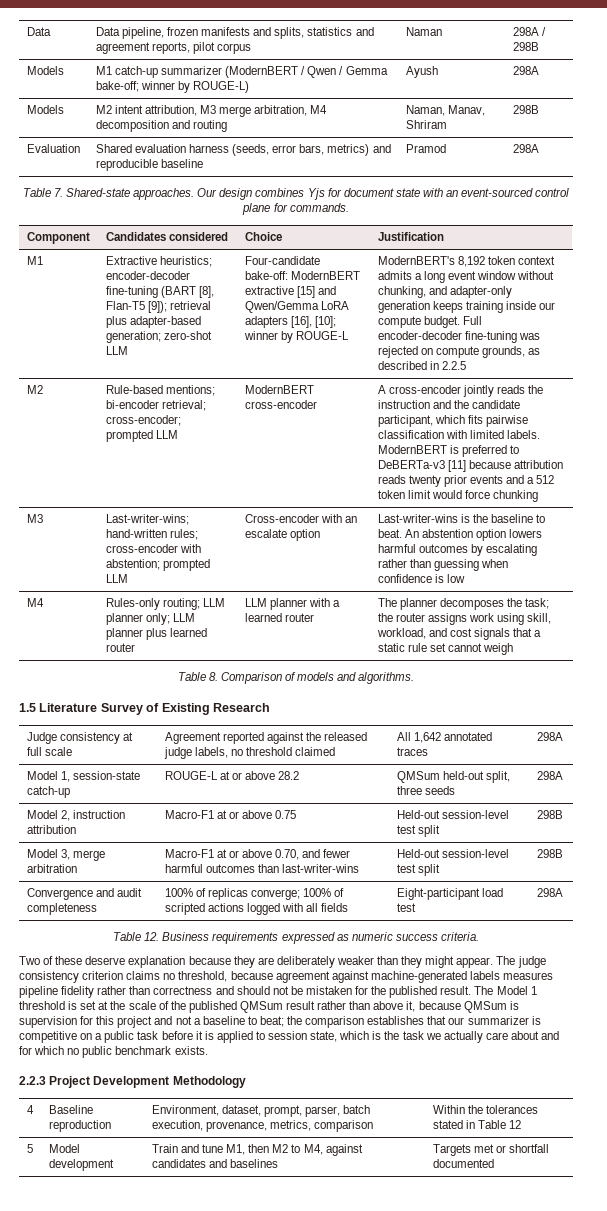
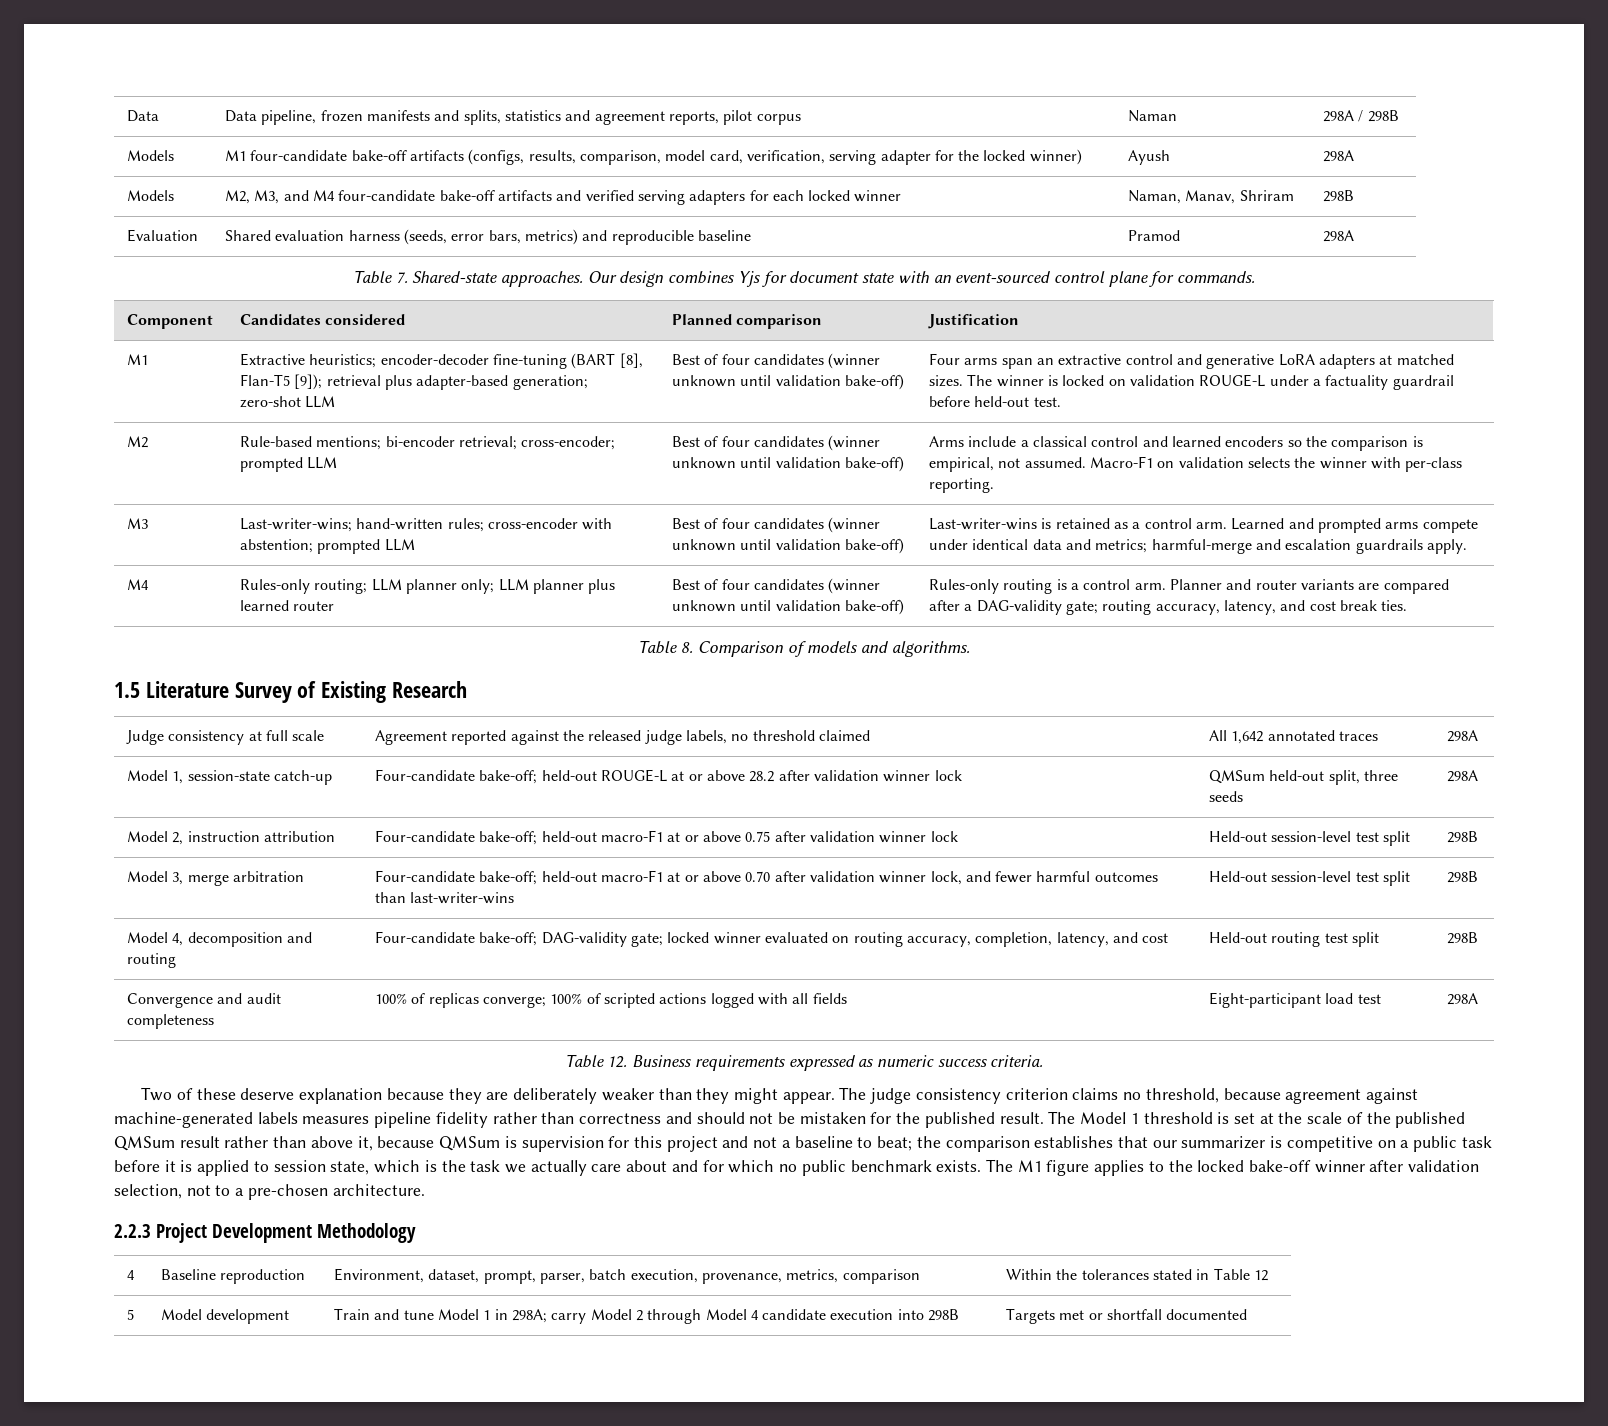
[114,66,388,78] [95,81,250,93] [405,66,438,78] [512,66,539,75] [26,105,64,114] [95,105,328,117] [95,120,228,132] catch-up summarizer (ModernBERT / Qwen / Gemma bake-off; winner by ROUGE-L) | Ayush | 298A // Models | M2 intent attribution, M3 merge arbitration, M4 decomposition and routing -> [250,149,1082,165] [1128,150,1171,165] [1323,150,1355,162] [127,190,175,201] [225,190,902,205] four-candidate bake-off artifacts (configs, results, comparison, model card, verification, serving adapter for the locked winner) | Ayush | 298A // Models | M2, M3, and M4 four-candidate bake-off artifacts and verified serving adapters for each locked winner
[244,232,282,241] Choice -> [672,314,823,329] Planned comparison
[244,256,320,265] [244,271,360,280] [244,286,337,298] [244,301,349,313] [244,316,337,328] [243,331,350,343] [377,256,556,267] [377,271,555,283] [377,286,513,298] [377,301,556,313] [377,316,483,328] [377,331,541,343] [377,346,541,358] [377,361,467,370] Four-candidate bake-off: ModernBERT extractive [15] and Qwen/Gemma LoRA adapters [16], [10]; winner by ROUGE-L | ModernBERT's 8,192 token context admits a long event window without chunking, and adapter-only generation keeps training inside our compute budget. Full encoder-decoder fine-tuning was rejected on compute grounds, as described in 2.2.5 -> [672,353,881,369] [672,374,904,390] [929,353,1454,369] [929,374,1454,390] [929,396,1061,407] Best of four candidates (winner unknown until validation bake-off) | Four arms span an extractive control and generative LoRA adapters at matched sizes. The winner is locked on validation ROUGE-L under a factuality guardrail before held-out test.
[244,385,314,394] [244,400,317,409] [377,385,544,397] [377,400,521,409] [377,415,529,427] [377,430,541,439] [377,445,520,457] [377,460,564,472] [377,475,555,487] [377,490,539,502] ModernBERT cross-encoder | A cross-encoder jointly reads the instruction and the candidate participant, which fits pairwise classification with limited labels. ModernBERT is preferred to DeBERTa-v3 [11] because attribution reads twenty prior events and a 512 token limit would force chunking -> [672,435,881,451] [672,456,904,472] [929,436,1423,451] [929,456,1463,472] [929,478,995,493] Best of four candidates (winner unknown until validation bake-off) | Arms include a classical control and learned encoders so the comparison is empirical, not assumed. Macro-F1 on validation selects the winner with per-class reporting.
[244,514,358,523] [244,529,320,541] [377,514,546,523] [377,529,543,541] [377,544,538,556] [377,559,509,571] [377,574,466,583] Cross-encoder with an escalate option | Last-writer-wins is the baseline to beat. An abstention option lowers harmful outcomes by escalating rather than guessing when confidence is low -> [672,517,881,533] [672,538,904,554] [929,518,1478,533] [929,539,1467,554] Best of four candidates (winner unknown until validation bake-off) | Last-writer-wins is retained as a control arm. Learned and prompted arms compete under identical data and metrics; harmful-merge and escalation guardrails apply.
[244,598,341,610] [244,613,314,622] [377,598,550,610] [377,613,552,625] [376,628,542,640] [377,643,514,655] LLM planner with a learned router | The planner decomposes the task; the router assigns work using skill, workload, and cost signals that a static rule set cannot weigh -> [672,578,881,594] [672,599,904,615] [929,579,1449,594] [929,600,1408,615] Best of four candidates (winner unknown until validation bake-off) | Rules-only routing is a control arm. Planner and router variants are compared after a DAG-validity gate; routing accuracy, latency, and cost break ties.
(70, 792) none -> [375,769,597,784] Four-candidate bake-off; held-out
(300, 775) none -> [778,770,962,782] after validation winner lock
[164,810,214,819] Macro-F1 -> [375,830,663,845] Four-candidate bake-off; held-out macro-F1
(297, 814) none -> [774,831,958,843] after validation winner lock
[164,849,300,860] Macro-F1 at or above 0.70, -> [375,870,962,885] Four-candidate bake-off; held-out macro-F1 at or above 0.70 after validation winner lock,
(563, 853) none -> [127,932,312,947] [127,953,177,968] [375,931,1169,947] [1209,932,1379,947] [1447,932,1479,944] // Model 4, decomposition and routing | Four-candidate bake-off; DAG-validity gate; locked winner evaluated on routing accuracy, completion, latency, and cost | Held-out routing test split | 298B
(208, 1050) none -> [985,1159,1480,1176] [114,1184,425,1200] The M1 figure applies to the locked bake-off winner after validation selection, not to a pre-chosen architecture.
[226,1144,363,1156] [151,1159,279,1168] M1, then M2 to M4, against candidates and baselines -> [437,1309,960,1324] Model 1 in 298A; carry Model 2 through Model 4 candidate execution into 298B

